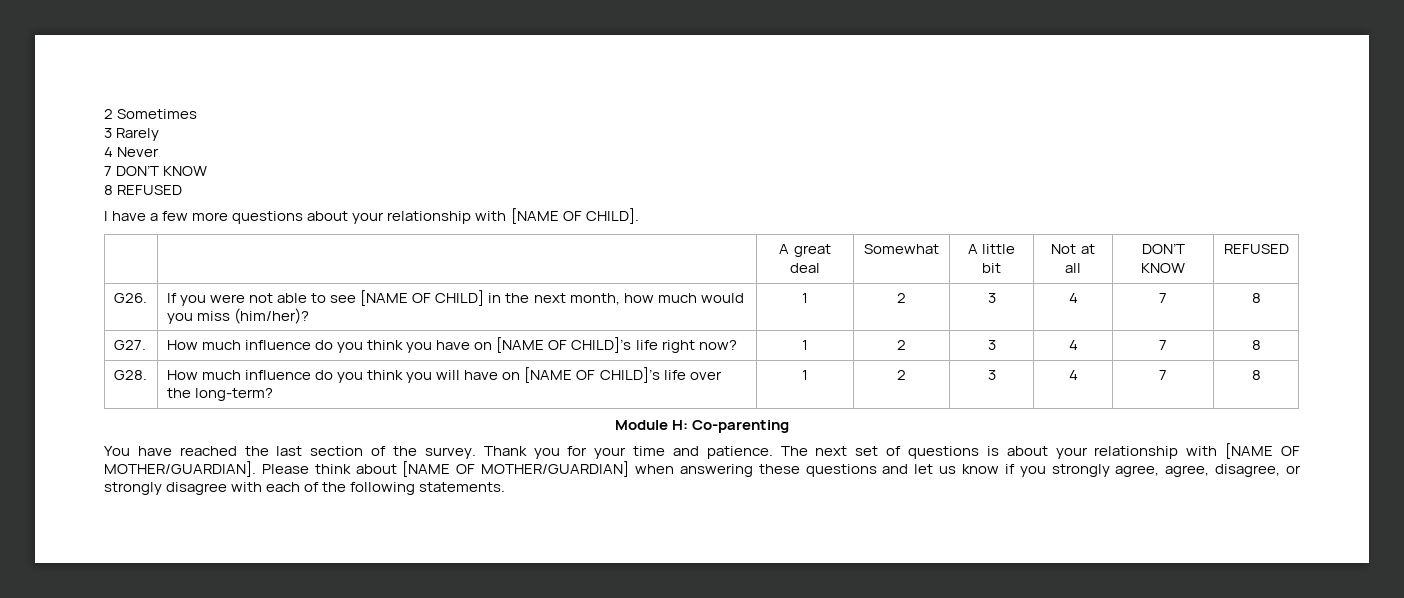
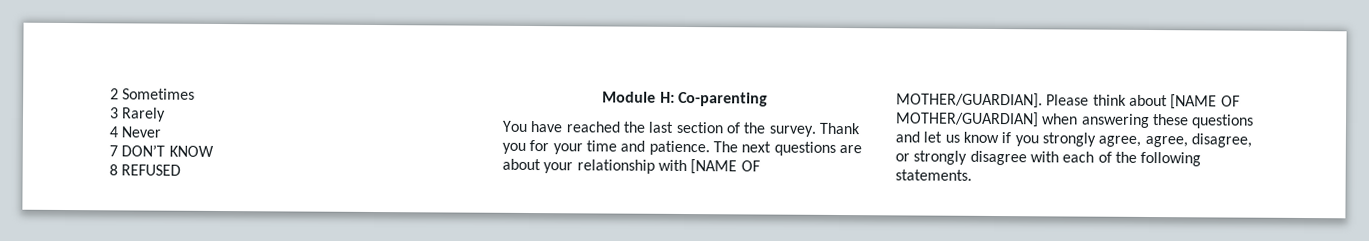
[104,208,639,224] [779,244,831,257] [790,263,820,273] [864,244,939,254] [967,244,1016,254] [982,263,1001,273] [1051,244,1095,254] [1065,263,1081,273] [1141,243,1185,254] [1141,263,1185,273] [1223,244,1289,254] [113,293,147,303] [166,290,744,306] [166,308,310,324] [802,293,808,303] [897,293,906,303] [987,293,996,303] [1068,293,1078,303] [1159,293,1167,303] [1251,293,1261,303] [113,340,146,350] [166,337,737,353] [802,340,808,350] [897,340,906,350] [987,340,996,350] [1068,340,1078,350] [1159,340,1167,350] [1251,340,1261,350] [113,370,147,380] [166,367,722,383] [166,388,273,401] [802,370,808,380] [897,370,906,380] [987,370,996,380] [1068,370,1078,380] [1159,370,1167,380] [1251,370,1261,380] // I have a few more questions about your relationship with [NAME OF CHILD]. // | | A great deal | Somewhat | A little bit | Not at all | DON’T KNOW | REFUSED // G26. | If you were not able to see [NAME OF CHILD] in the next month, how much would you miss (him/her)? | 1 | 2 | 3 | 4 | 7 | 8 // G27. | How much influence do you think you have on [NAME OF CHILD]’s life right now? | 1 | 2 | 3 | 4 | 7 | 8 // G28. | How much influence do you think you will have on [NAME OF CHILD]’s life over the long-term? | 1 | 2 | 3 | 4 | 7 | 8 -> (182, 170) none
[855,446,999,459] set of questions is -> [773,141,862,156] questions are

